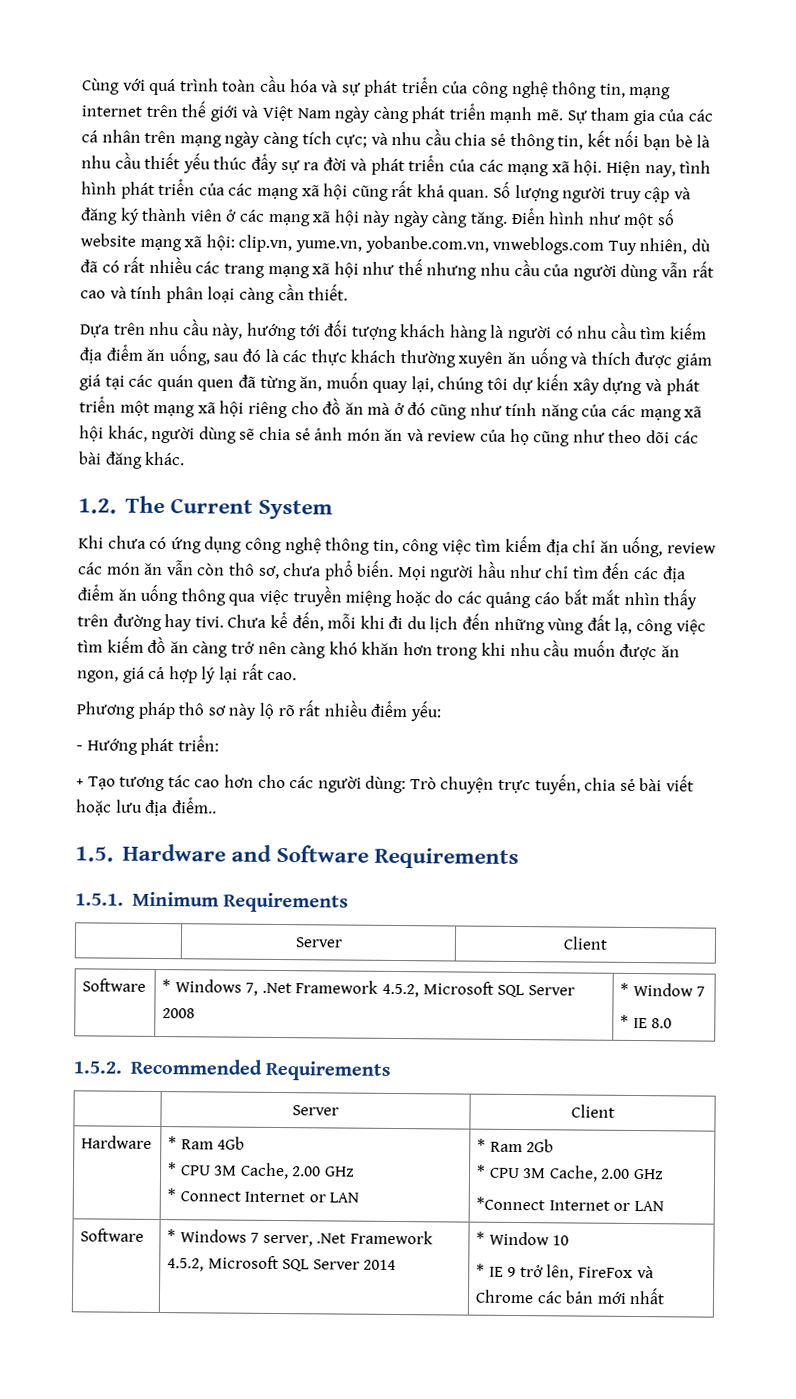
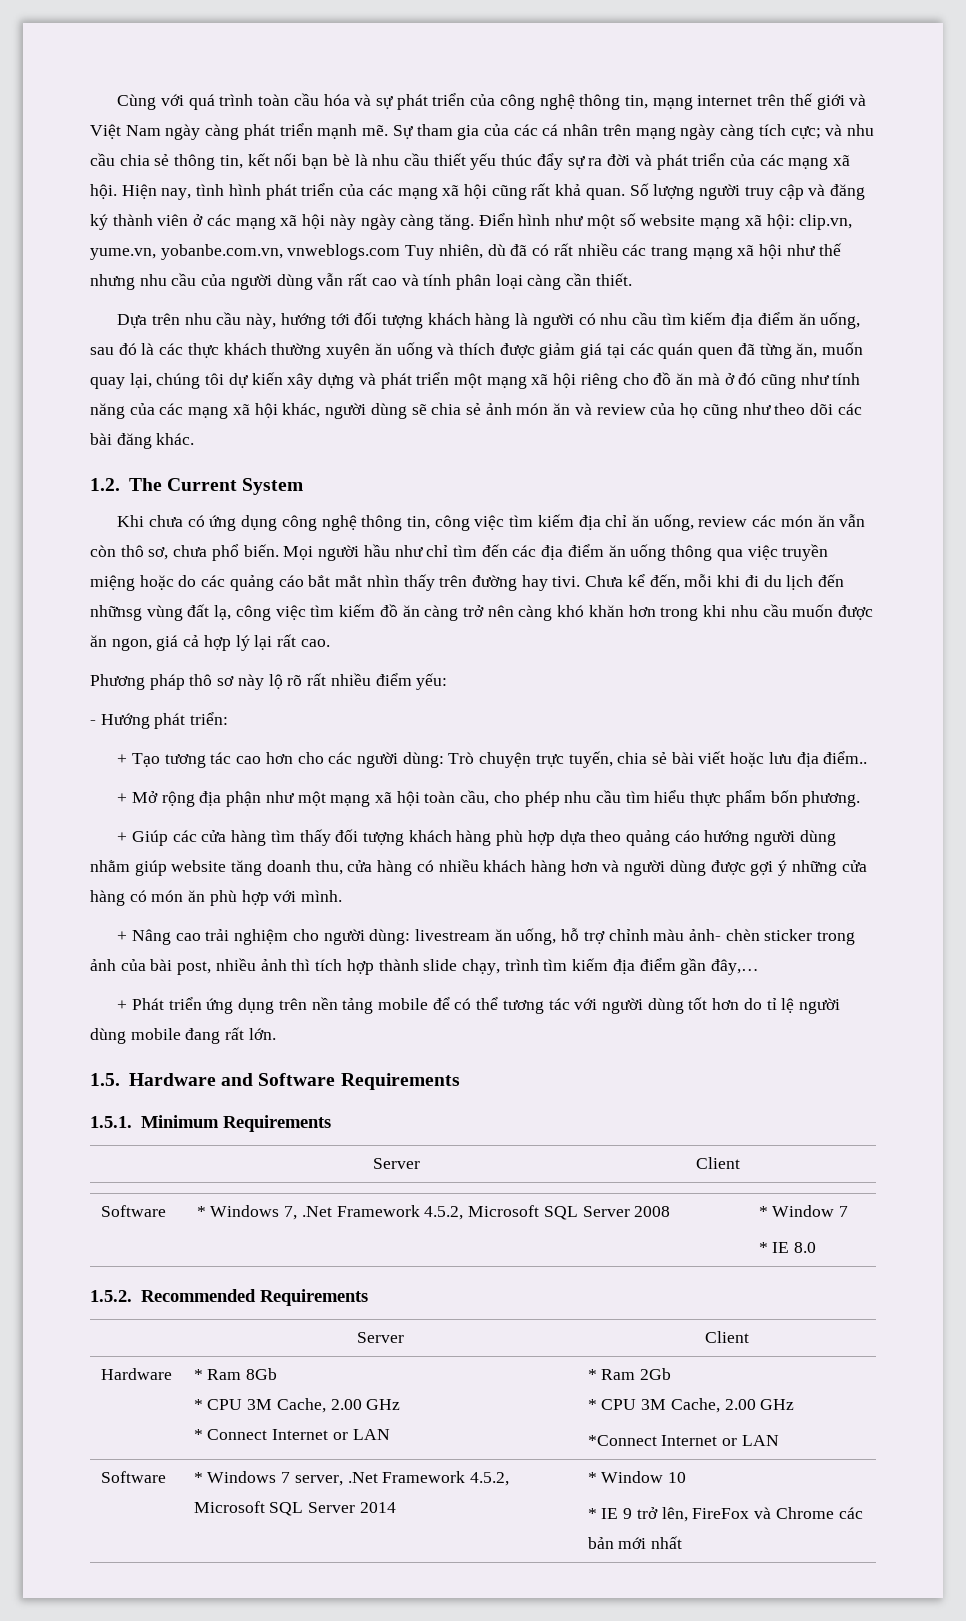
[493,616,545,635] những -> [90,605,142,621] nhữnsg
(217, 805) none -> [117,790,861,807] [117,829,836,846] [90,859,867,876] [90,890,343,906] [117,928,856,945] [90,958,760,975] [117,997,841,1014] [90,1027,276,1044] // + Mở rộng địa phận như một mạng xã hội toàn cầu, cho phép nhu cầu tìm hiểu thực phẩm bốn phương. // + Giúp các cửa hàng tìm thấy đối tượng khách hàng phù hợp dựa theo quảng cáo hướng người dùng nhằm giúp website tăng doanh thu, cửa hàng có nhiều khách hàng hơn và người dùng được gợi ý những cửa hàng có món ăn phù hợp với mình. // + Nâng cao trải nghiệm cho người dùng: livestream ăn uống, hỗ trợ chỉnh màu ảnh- chèn sticker trong ảnh của bài post, nhiều ảnh thì tích hợp thành slide chạy, trình tìm kiếm địa điểm gần đây,… // + Phát triển ứng dụng trên nền tảng mobile để có thể tương tác với người dùng tốt hơn do tỉ lệ người dùng mobile đang rất lớn.
[217,1136,246,1150] 4Gb -> [246,1368,278,1380] 8Gb

